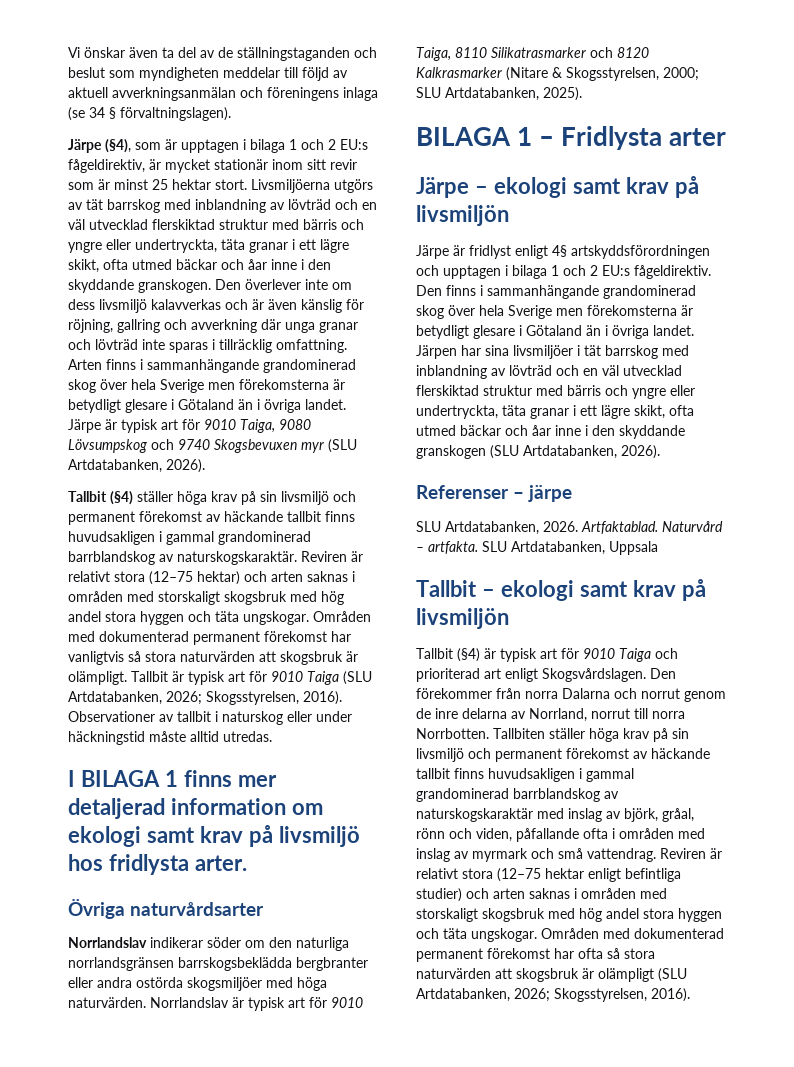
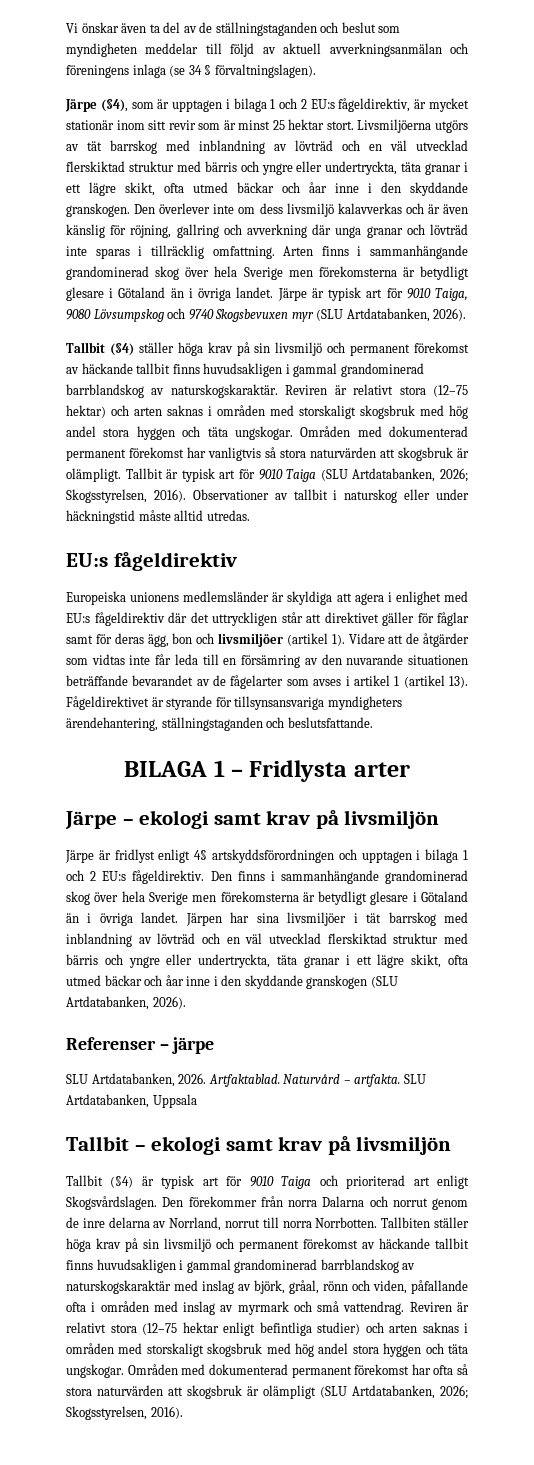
[68,770,277,787] [68,798,323,819] [68,825,360,847] [68,854,247,875] [68,899,265,919] [68,937,349,951] [68,957,368,971] [68,977,327,991] [68,997,363,1011] [416,47,649,61] [416,67,699,81] [416,87,582,101] I BILAGA 1 finns mer detaljerad information om ekologi samt krav på livsmiljö hos fridlysta arter. // Övriga naturvårdsarter // Norrlandslav indikerar söder om den naturliga norrlandsgränsen barrskogsbeklädda bergbranter eller andra ostörda skogsmiljöer med höga naturvärden. Norrlandslav är typisk art för 9010 Taiga, 8110 Silikatrasmarker och 8120 Kalkrasmarker (Nitare & Skogsstyrelsen, 2000; SLU Artdatabanken, 2025). -> [66,552,237,571] [66,591,468,605] [66,612,469,626] [66,633,469,647] [66,654,468,668] [66,675,469,689] [66,696,402,710] [66,717,373,731] EU:s fågeldirektiv // Europeiska unionens medlemsländer är skyldiga att agera i enlighet med EU:s fågeldirektiv där det uttryckligen står att direktivet gäller för fåglar samt för deras ägg, bon och livsmiljöer (artikel 1). Vidare att de åtgärder som vidtas inte får leda till en försämring av den nuvarande situationen beträffande bevarandet av de fågelarter som avses i artikel 1 (artikel 13). Fågeldirektivet är styrande för tillsynsansvariga myndigheters ärendehantering, ställningstaganden och beslutsfattande.

